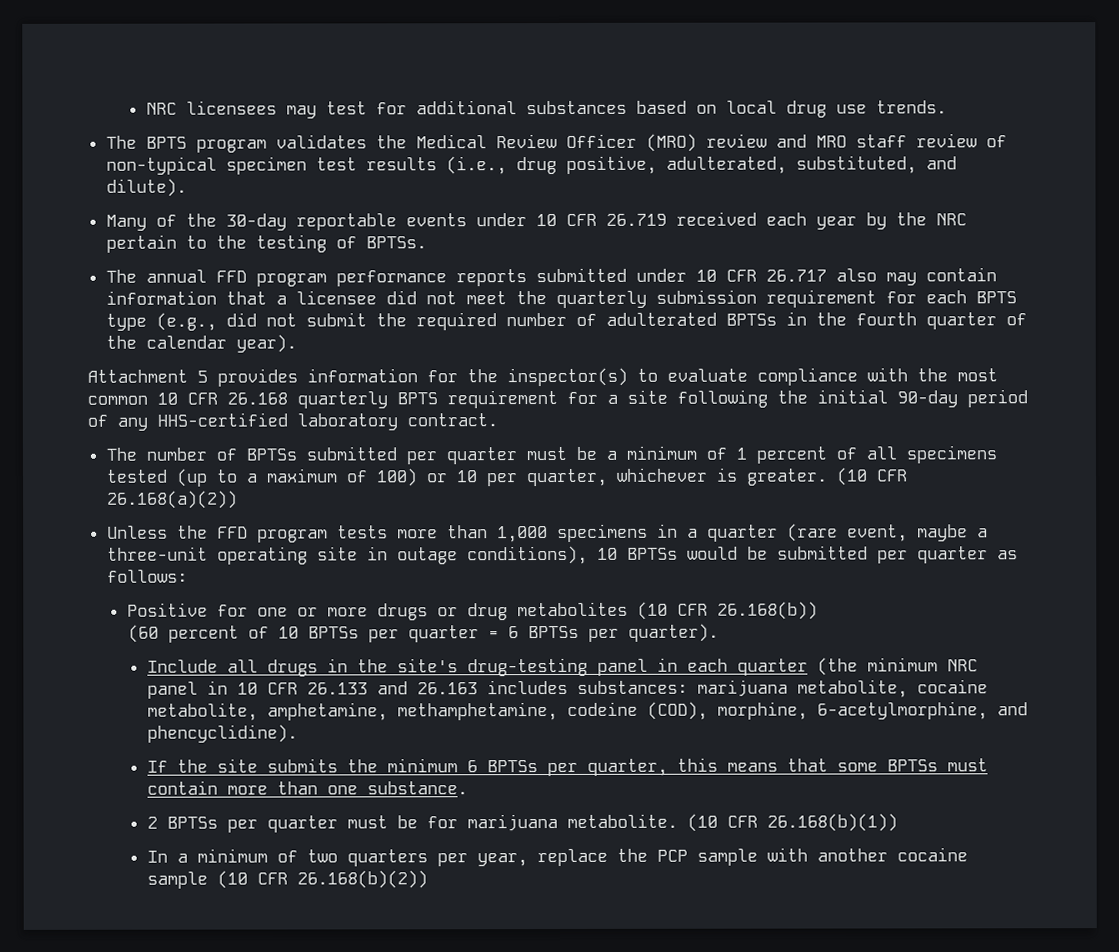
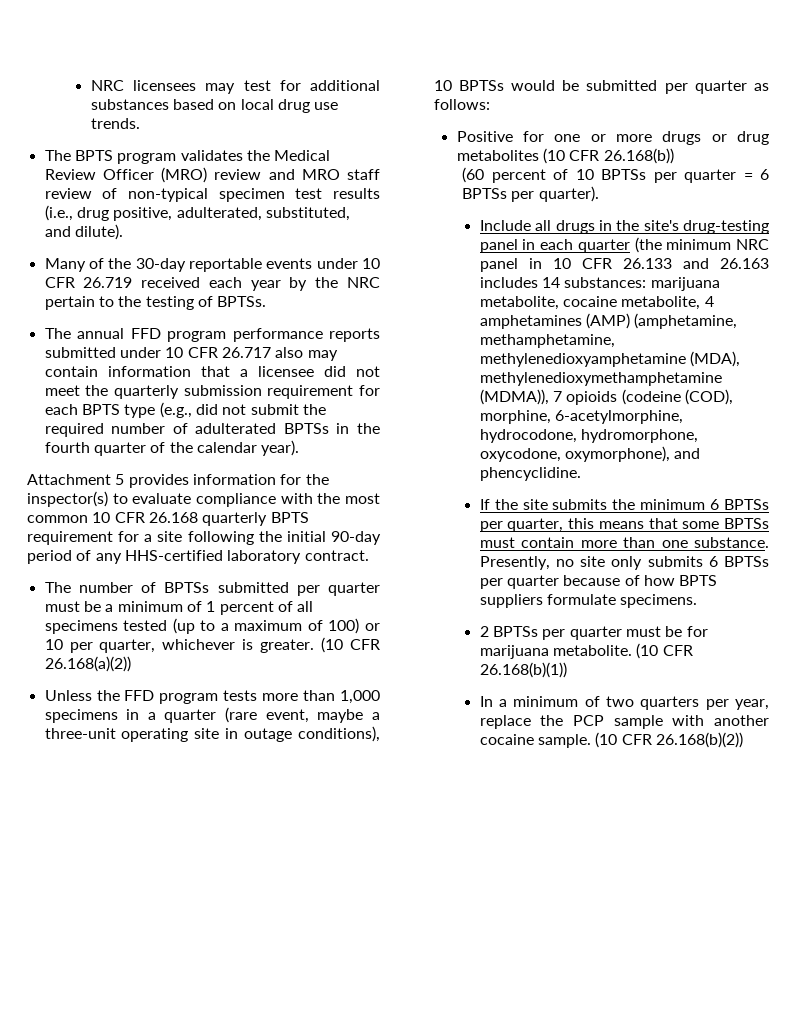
(568, 687) none -> [542,277,561,288] 14
[266,701,1028,721] [146,724,298,743] amphetamine, methamphetamine, codeine (COD), morphine, 6-acetylmorphine, and phencyclidine). -> [704,296,714,307] [479,313,738,329] [479,334,615,348] [479,351,741,367] [479,372,722,386] [479,389,734,405] [479,410,684,424] [479,429,699,443] [479,446,701,462] [479,467,581,481] 4 amphetamines (AMP) (amphetamine, methamphetamine, methylenedioxyamphetamine (MDA), methylenedioxymethamphetamine (MDMA)), 7 opioids (codeine (COD), morphine, 6-acetylmorphine, hydrocodone, hydromorphone, oxycodone, oxymorphone), and phencyclidine.
(468, 788) none -> [479,556,769,570] [479,575,718,589] [479,594,698,608] Presently, no site only submits 6 BPTSs per quarter because of how BPTS suppliers formulate specimens.
[146,871,208,889] sample -> [538,734,592,748] sample.

